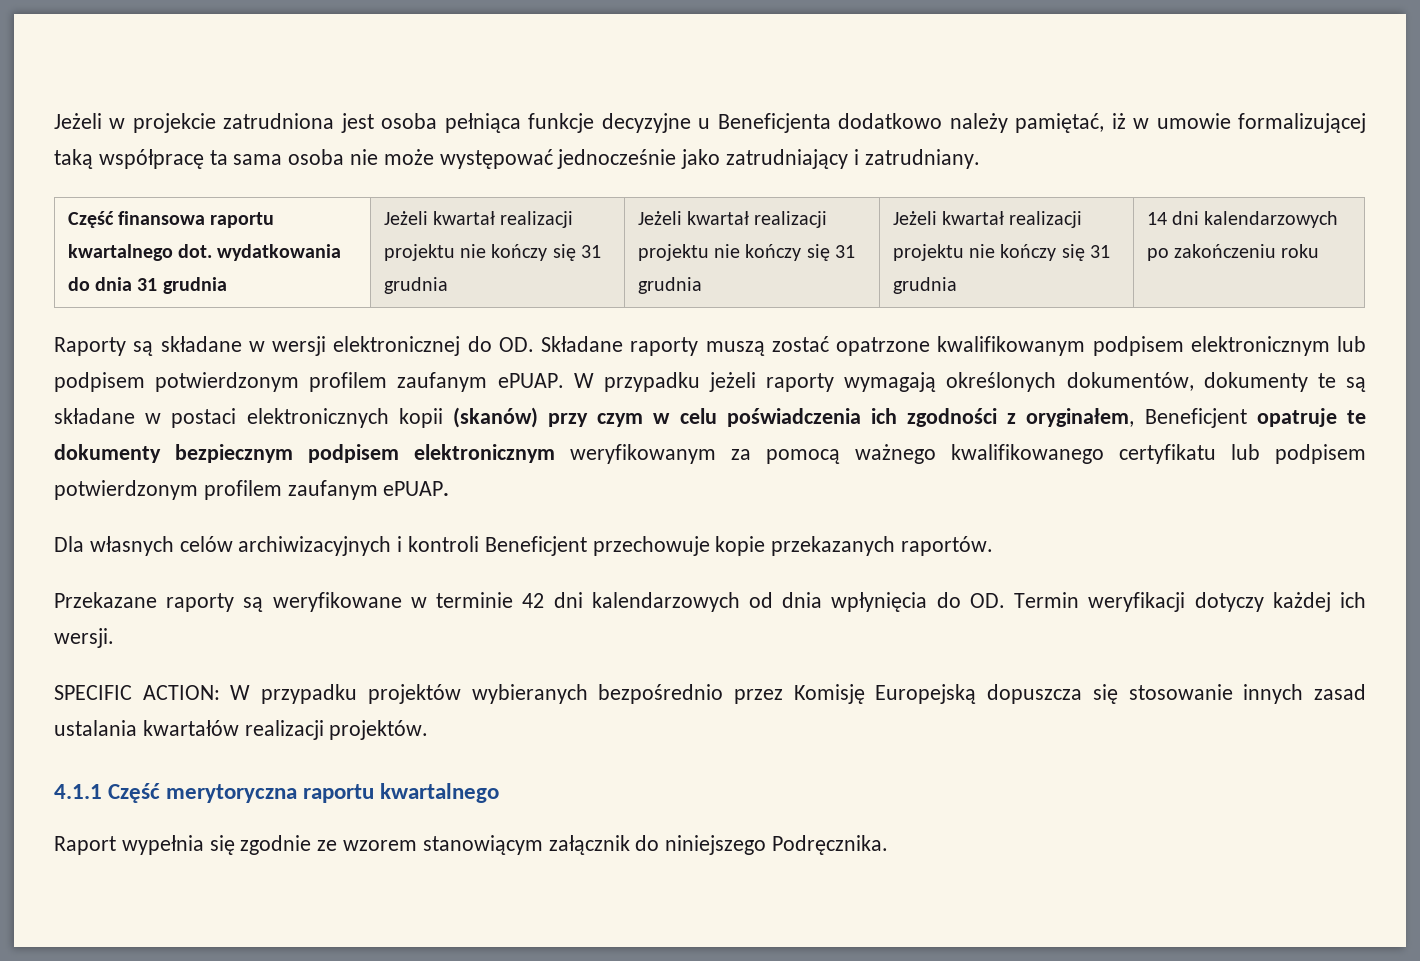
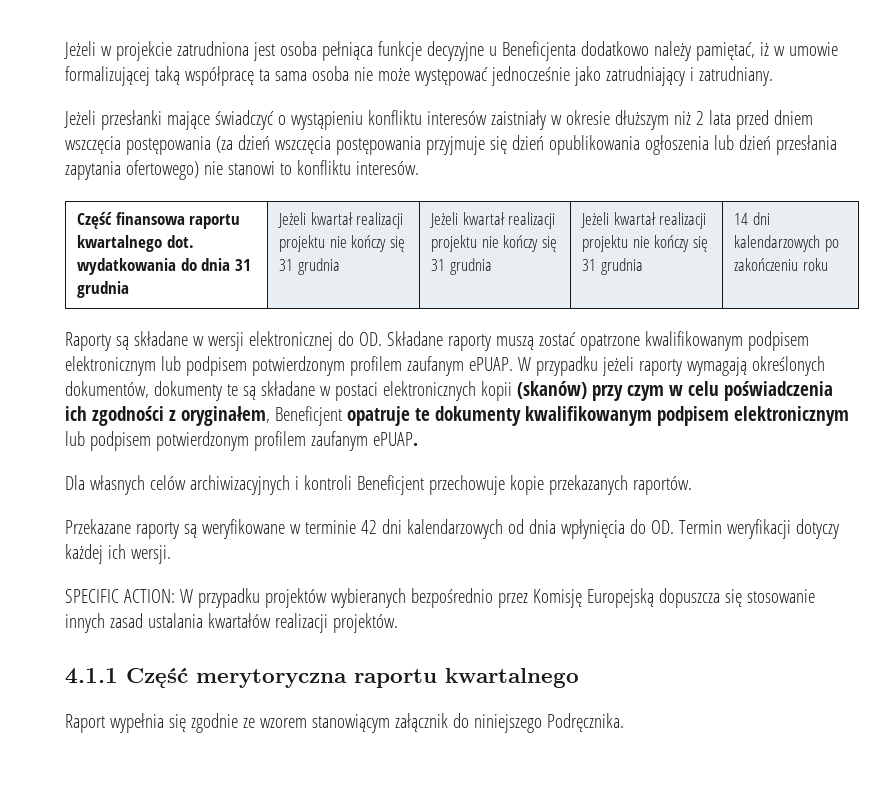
(980, 159) none -> [64,110,813,130] [65,135,837,155] [65,160,419,180] // Jeżeli przesłanki mające świadczyć o wystąpieniu konfliktu interesów zaistniały w okresie dłuższym niż 2 lata przed dniem wszczęcia postępowania (za dzień wszczęcia postępowania przyjmuje się dzień opublikowania ogłoszenia lub dzień przesłania zapytania ofertowego) nie stanowi to konfliktu interesów.
[175,444,1216,464] bezpiecznym podpisem elektronicznym weryfikowanym za pomocą ważnego kwalifikowanego certyfikatu -> [524,406,849,426] kwalifikowanym podpisem elektronicznym

